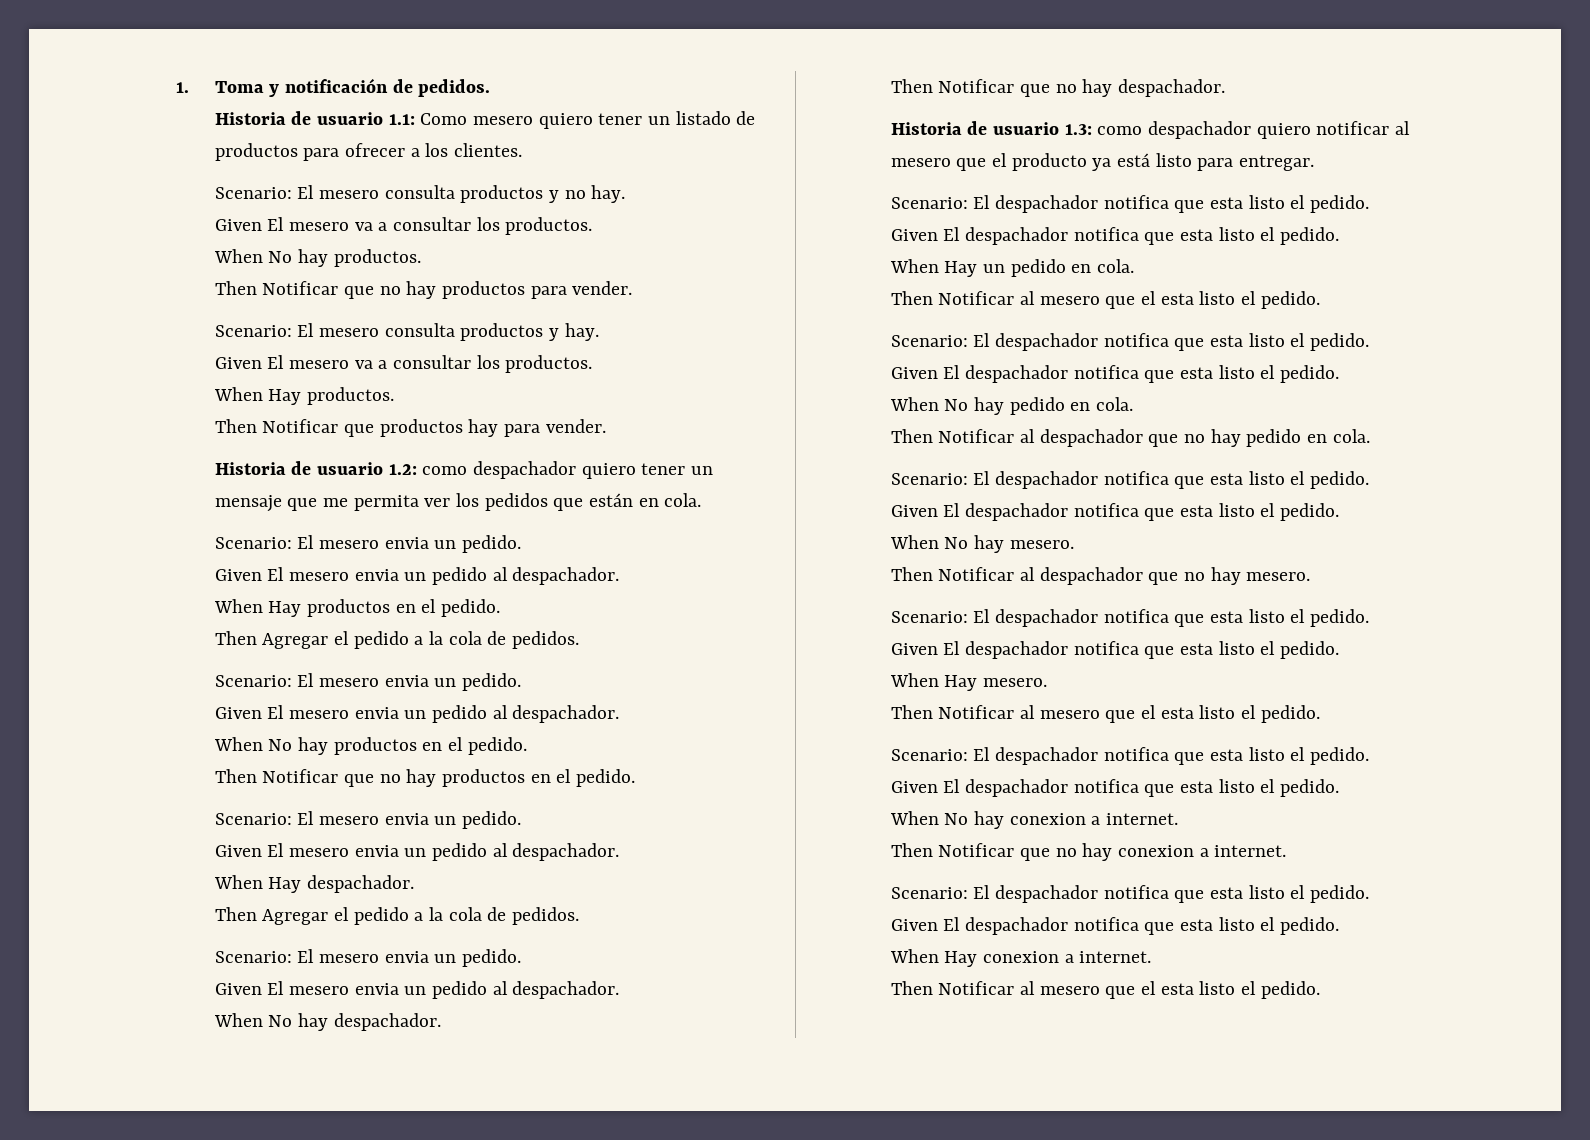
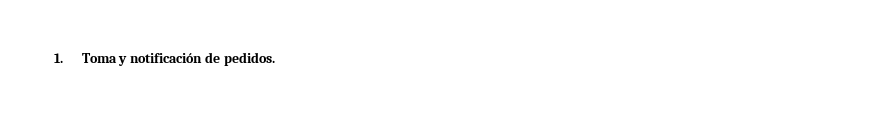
[214,111,756,129] [214,143,522,161] [214,185,626,203] [214,217,593,235] [213,249,421,267] [214,281,633,299] [214,323,599,341] [214,355,593,373] [213,387,394,405] [214,419,606,437] [214,461,713,479] [214,493,702,512] [214,535,521,553] [214,567,620,585] [213,599,500,617] [214,631,579,649] [214,673,521,691] [214,705,620,723] [213,737,527,755] [214,769,635,787] [214,811,521,829] [214,843,620,861] [213,875,414,893] [214,907,579,925] [214,949,521,967] [214,981,620,999] [213,1013,441,1031] [890,79,1225,97] [890,121,1410,139] [890,153,1314,171] [890,195,1369,213] [890,227,1339,245] [889,259,1134,277] [890,291,1320,309] [890,333,1369,351] [890,365,1339,383] [889,397,1133,415] [890,429,1370,447] [890,471,1369,489] [890,503,1339,521] [889,535,1074,553] [890,567,1311,585] [890,609,1369,627] [890,641,1339,659] [889,673,1047,691] [890,705,1320,723] [890,747,1369,765] [890,779,1339,797] [889,811,1178,829] [890,843,1287,861] [890,885,1369,903] [890,917,1339,935] [889,949,1152,967] [890,981,1320,999] // Historia de usuario 1.1: Como mesero quiero tener un listado de productos para ofrecer a los clientes. // Scenario: El mesero consulta productos y no hay. // Given El mesero va a consultar los productos. // When No hay productos. // Then Notificar que no hay productos para vender. // Scenario: El mesero consulta productos y hay. // Given El mesero va a consultar los productos. // When Hay productos. // Then Notificar que productos hay para vender. // Historia de usuario 1.2: como despachador quiero tener un mensaje que me permita ver los pedidos que están en cola. // Scenario: El mesero envia un pedido. // Given El mesero envia un pedido al despachador. // When Hay productos en el pedido. // Then Agregar el pedido a la cola de pedidos. // Scenario: El mesero envia un pedido. // Given El mesero envia un pedido al despachador. // When No hay productos en el pedido. // Then Notificar que no hay productos en el pedido. // Scenario: El mesero envia un pedido. // Given El mesero envia un pedido al despachador. // When Hay despachador. // Then Agregar el pedido a la cola de pedidos. // Scenario: El mesero envia un pedido. // Given El mesero envia un pedido al despachador. // When No hay despachador. // Then Notificar que no hay despachador. // Historia de usuario 1.3: como despachador quiero notificar al mesero que el producto ya está listo para entregar. // Scenario: El despachador notifica que esta listo el pedido. // Given El despachador notifica que esta listo el pedido. // When Hay un pedido en cola. // Then Notificar al mesero que el esta listo el pedido. // Scenario: El despachador notifica que esta listo el pedido. // Given El despachador notifica que esta listo el pedido. // When No hay pedido en cola. // Then Notificar al despachador que no hay pedido en cola. // Scenario: El despachador notifica que esta listo el pedido. // Given El despachador notifica que esta listo el pedido. // When No hay mesero. // Then Notificar al despachador que no hay mesero. // Scenario: El despachador notifica que esta listo el pedido. // Given El despachador notifica que esta listo el pedido. // When Hay mesero. // Then Notificar al mesero que el esta listo el pedido. // Scenario: El despachador notifica que esta listo el pedido. // Given El despachador notifica que esta listo el pedido. // When No hay conexion a internet. // Then Notificar que no hay conexion a internet. // Scenario: El despachador notifica que esta listo el pedido. // Given El despachador notifica que esta listo el pedido. // When Hay conexion a internet. // Then Notificar al mesero que el esta listo el pedido. -> (275, 59) none

